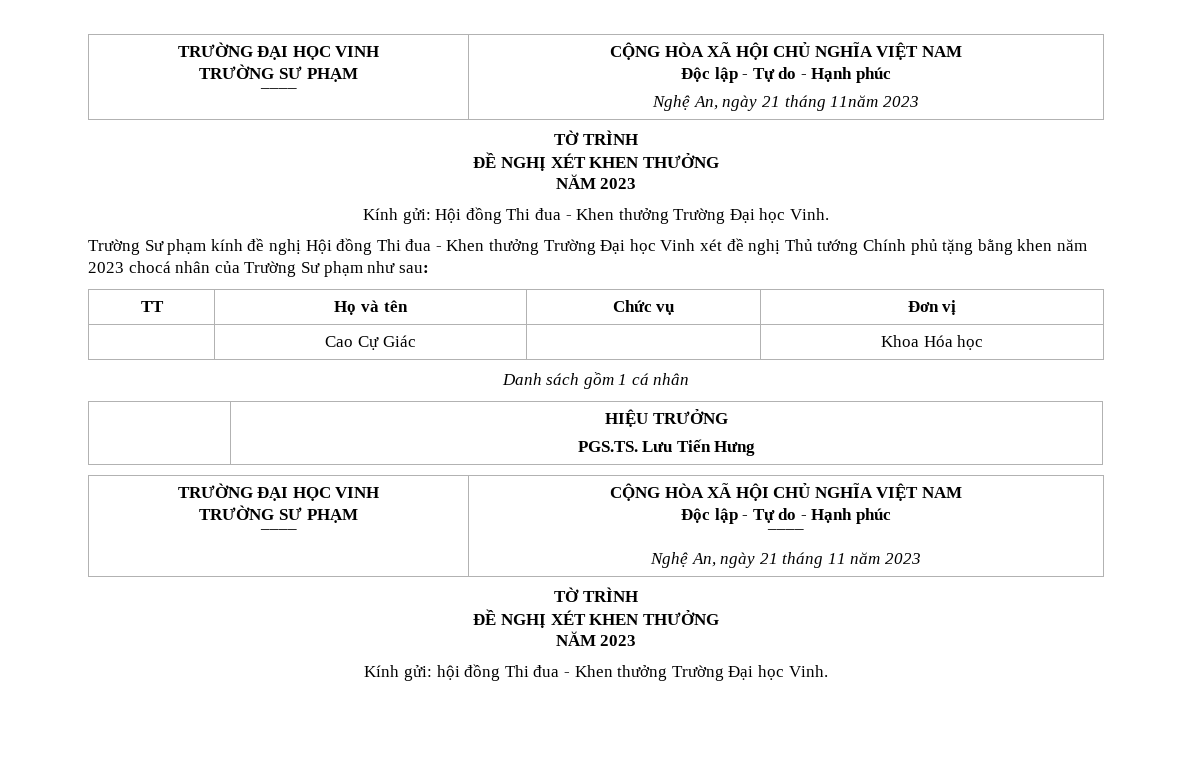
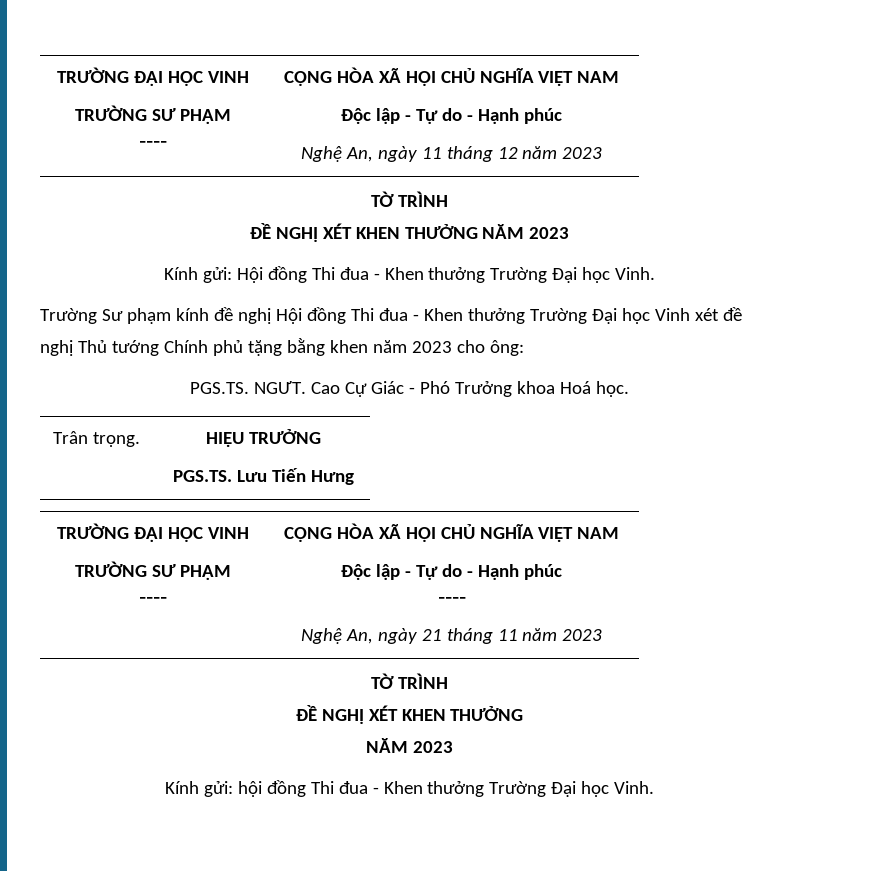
[762,95,919,111] [554,130,638,145] [473,152,719,171] 21 tháng 11năm 2023 // TỜ TRÌNH // ĐỀ NGHỊ XÉT KHEN THƯỞNG // -> [421,146,603,162] [371,191,448,207] [249,223,478,242] 11 tháng 12 năm 2023 // TỜ TRÌNH // ĐỀ NGHỊ XÉT KHEN THƯỞNG
[128,261,429,277] [140,301,164,312] [334,300,408,315] [612,300,675,315] [907,300,957,315] [325,335,416,350] [880,335,984,350] [501,372,690,389] chocá nhân của Trường Sư phạm như sau: // TT | Họ và tên | Chức vụ | Đơn vị // | Cao Cự Giác | | Khoa Hóa học // Danh sách gồm 1 cá nhân // -> [456,340,524,356] [190,381,629,397] [53,431,141,447] cho ông: // PGS.TS. NGƯT. Cao Cự Giác - Phó Trưởng khoa Hoá học. // Trân trọng.

